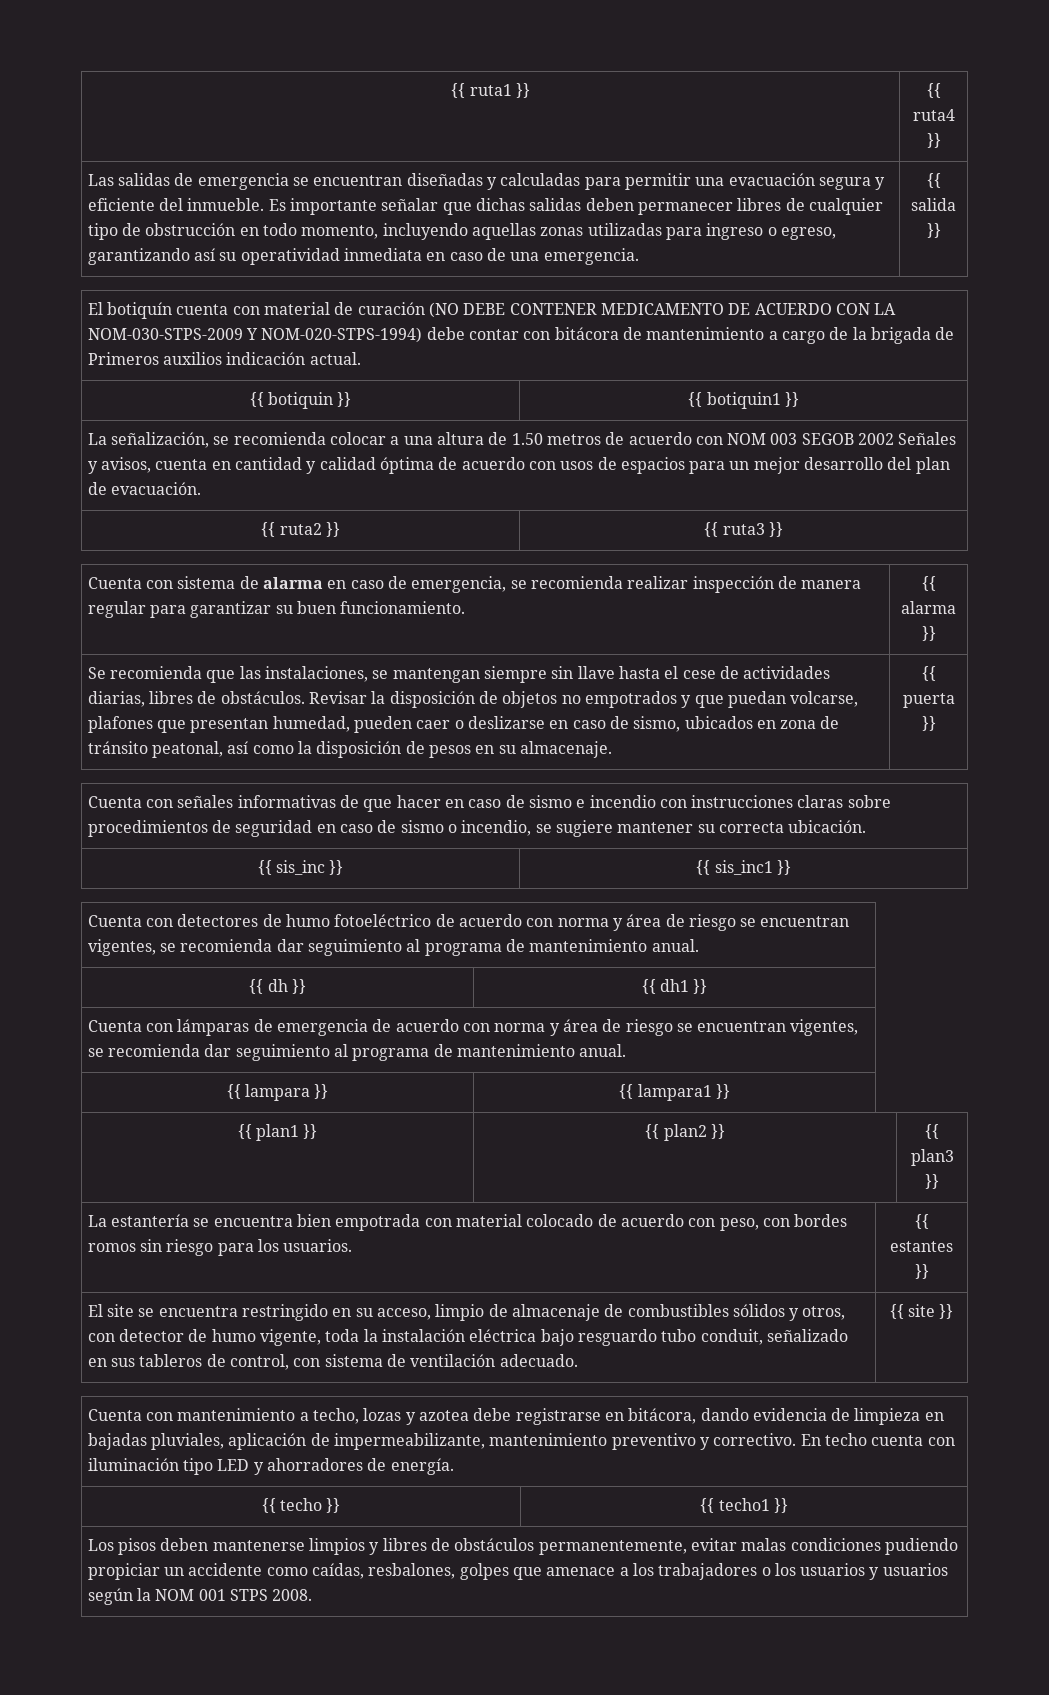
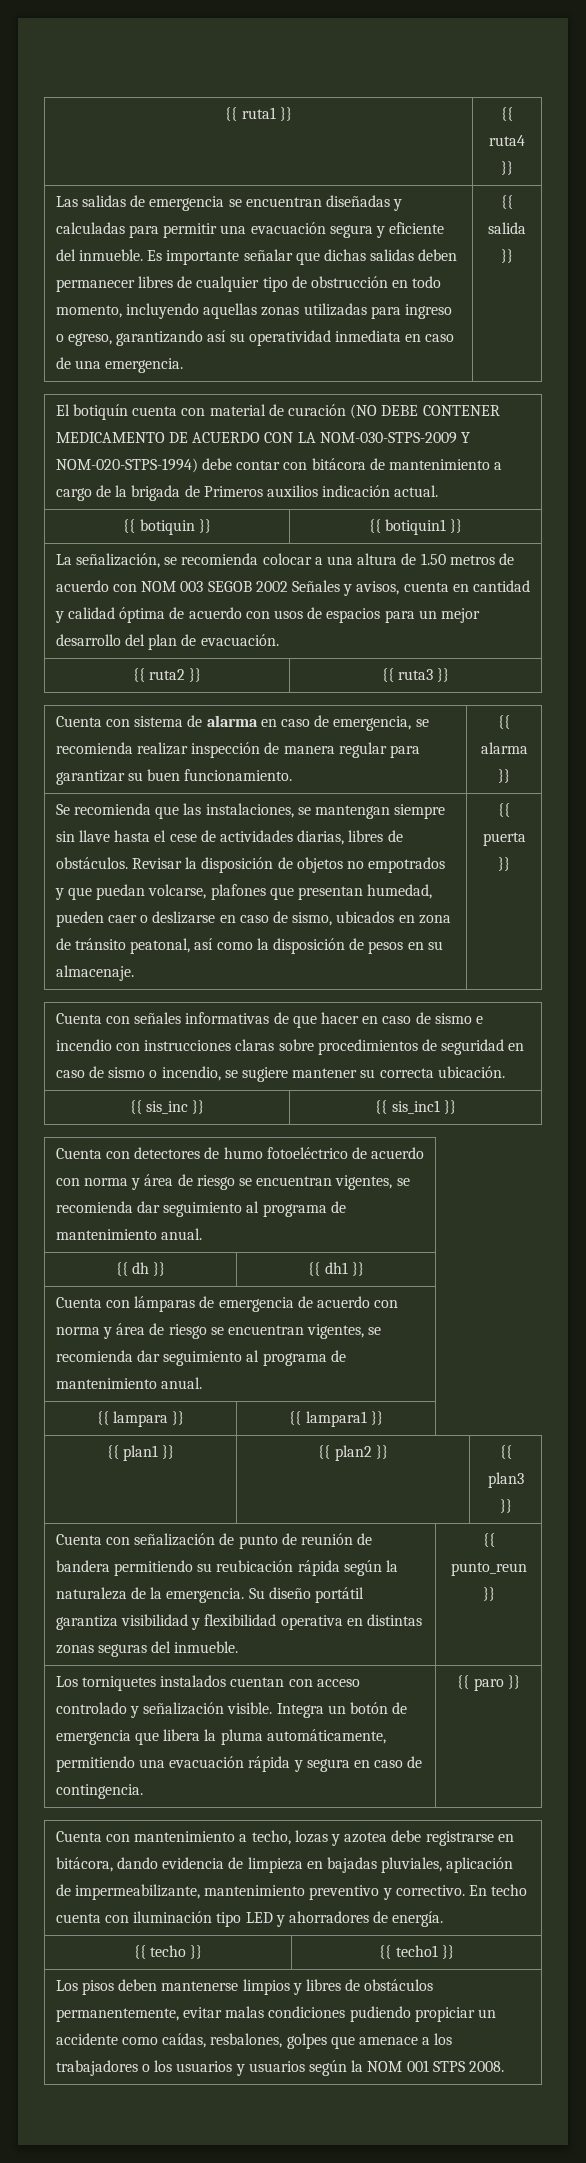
[87,1214,848,1231] [87,1239,353,1256] [914,1214,929,1229] [890,1241,953,1252] [914,1264,929,1279] [87,1304,846,1321] [87,1329,848,1346] [87,1354,578,1370] [889,1304,935,1319] La estantería se encuentra bien empotrada con material colocado de acuerdo con peso, con bordes romos sin riesgo para los usuarios. | {{ estantes }} // El site se encuentra restringido en su acceso, limpio de almacenaje de combustibles sólidos y otros, con detector de humo vigente, toda la instalación eléctrica bajo resguardo tubo conduit, señalizado en sus tableros de control, con sistema de ventilación adecuado. | {{ site -> [55,1533,373,1549] [55,1560,398,1576] [55,1587,364,1603] [55,1614,422,1630] [55,1641,239,1657] [482,1533,495,1547] [450,1562,527,1576] [482,1587,495,1601] [55,1675,360,1691] [55,1702,408,1718] [55,1729,386,1745] [55,1756,423,1772] [55,1784,143,1799] [457,1675,504,1691] Cuenta con señalización de punto de reunión de bandera permitiendo su reubicación rápida según la naturaleza de la emergencia. Su diseño portátil garantiza visibilidad y flexibilidad operativa en distintas zonas seguras del inmueble. | {{ punto_reun }} // Los torniquetes instalados cuentan con acceso controlado y señalización visible. Integra un botón de emergencia que libera la pluma automáticamente, permitiendo una evacuación rápida y segura en caso de contingencia. | {{ paro

